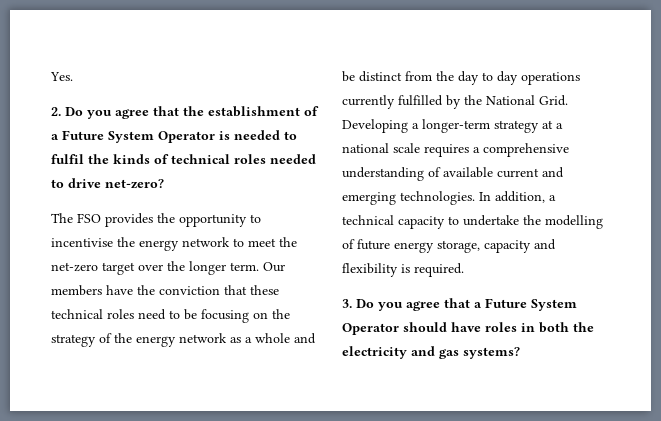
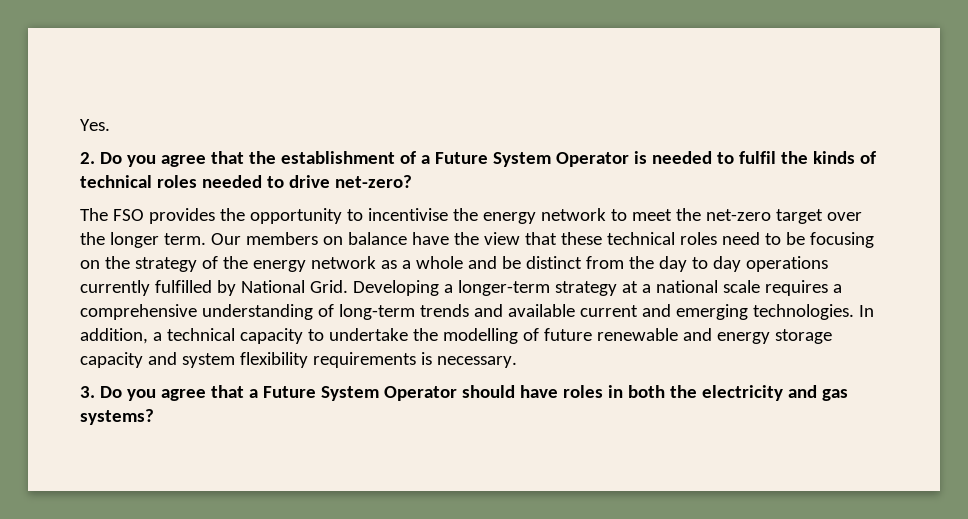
(102, 290) none -> [322,232,407,245] on balance
[159,286,220,295] conviction -> [483,232,520,245] view
[464,95,482,105] the -> (236, 288) none
(441, 172) none -> [338,304,503,320] long-term trends and
[394,239,556,253] [342,263,464,277] energy storage, capacity and flexibility is required. -> [596,328,832,344] [80,352,517,368] renewable and energy storage capacity and system flexibility requirements is necessary.

